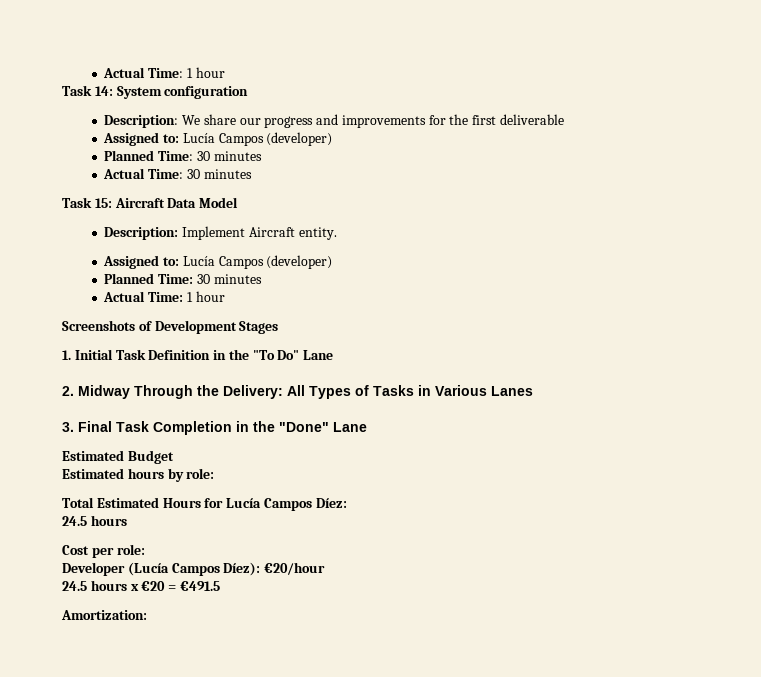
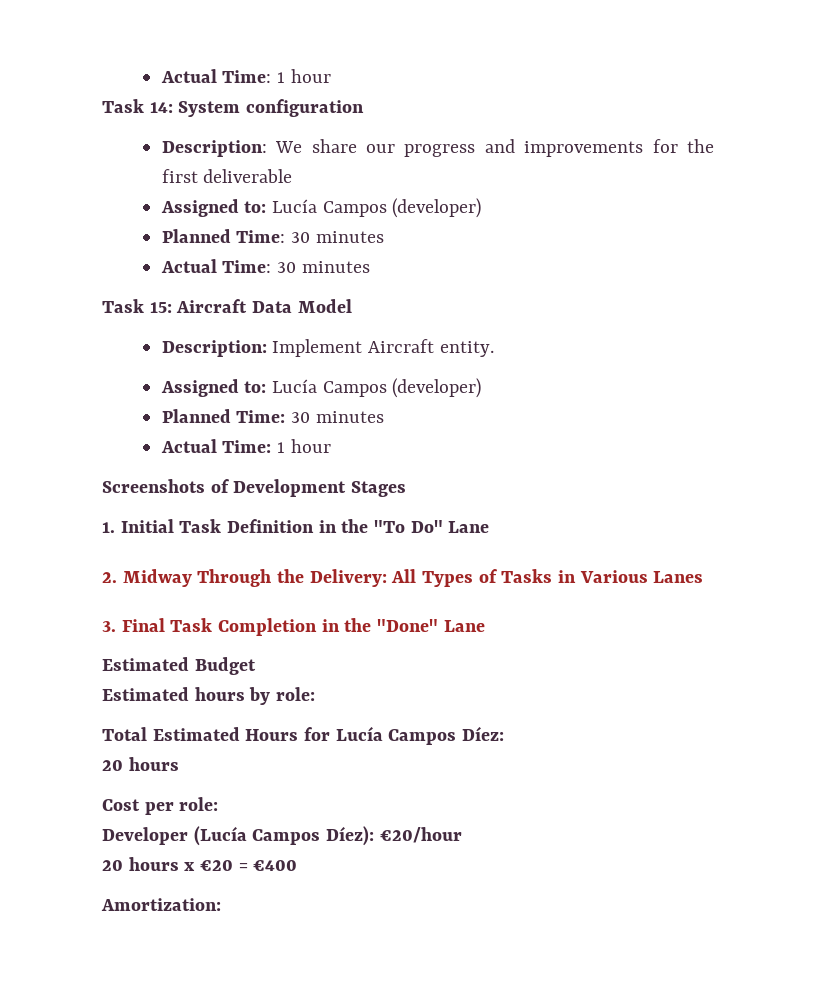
[62,516,87,526] 24.5 -> [102,760,123,771] 20
[62,581,87,591] 24.5 -> [102,860,123,871] 20
[179,581,220,591] €491.5 -> [253,860,298,871] €400

